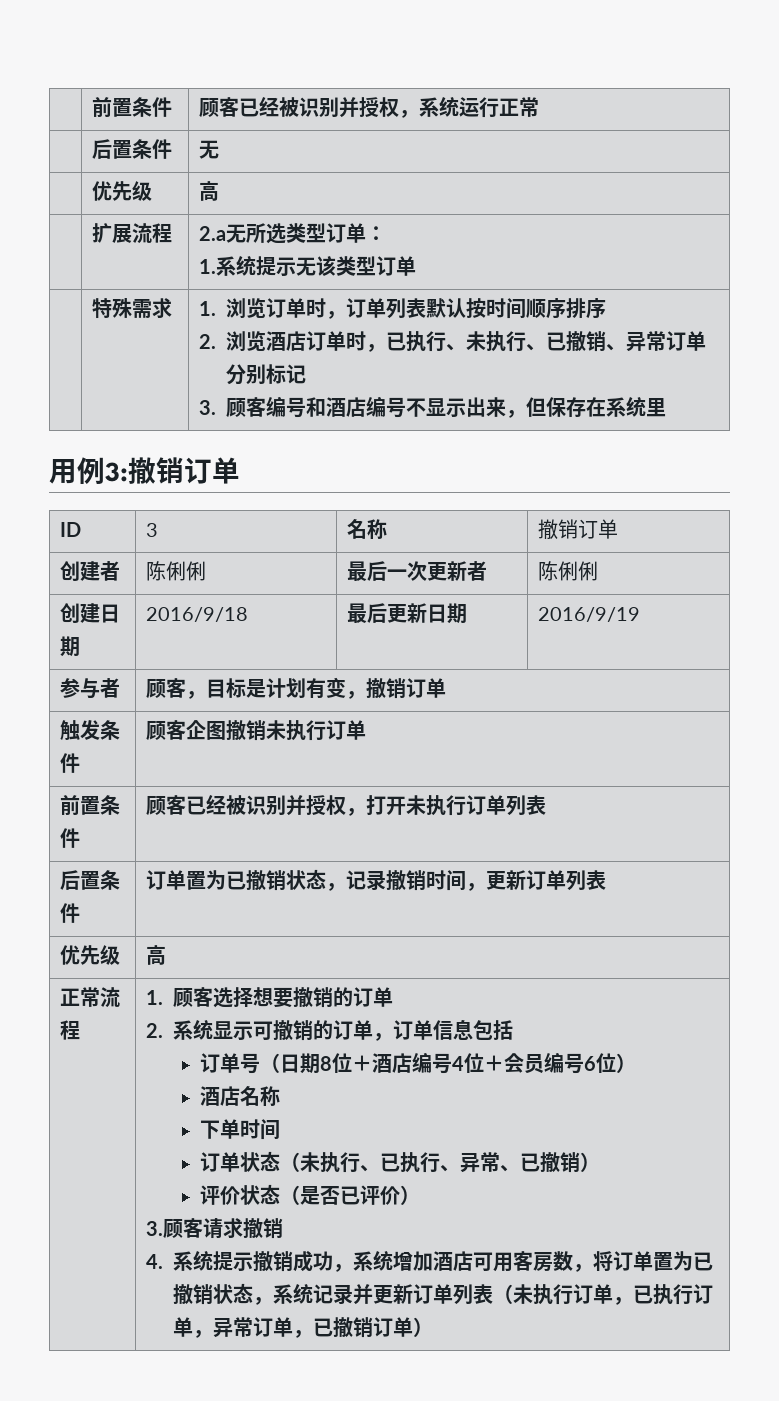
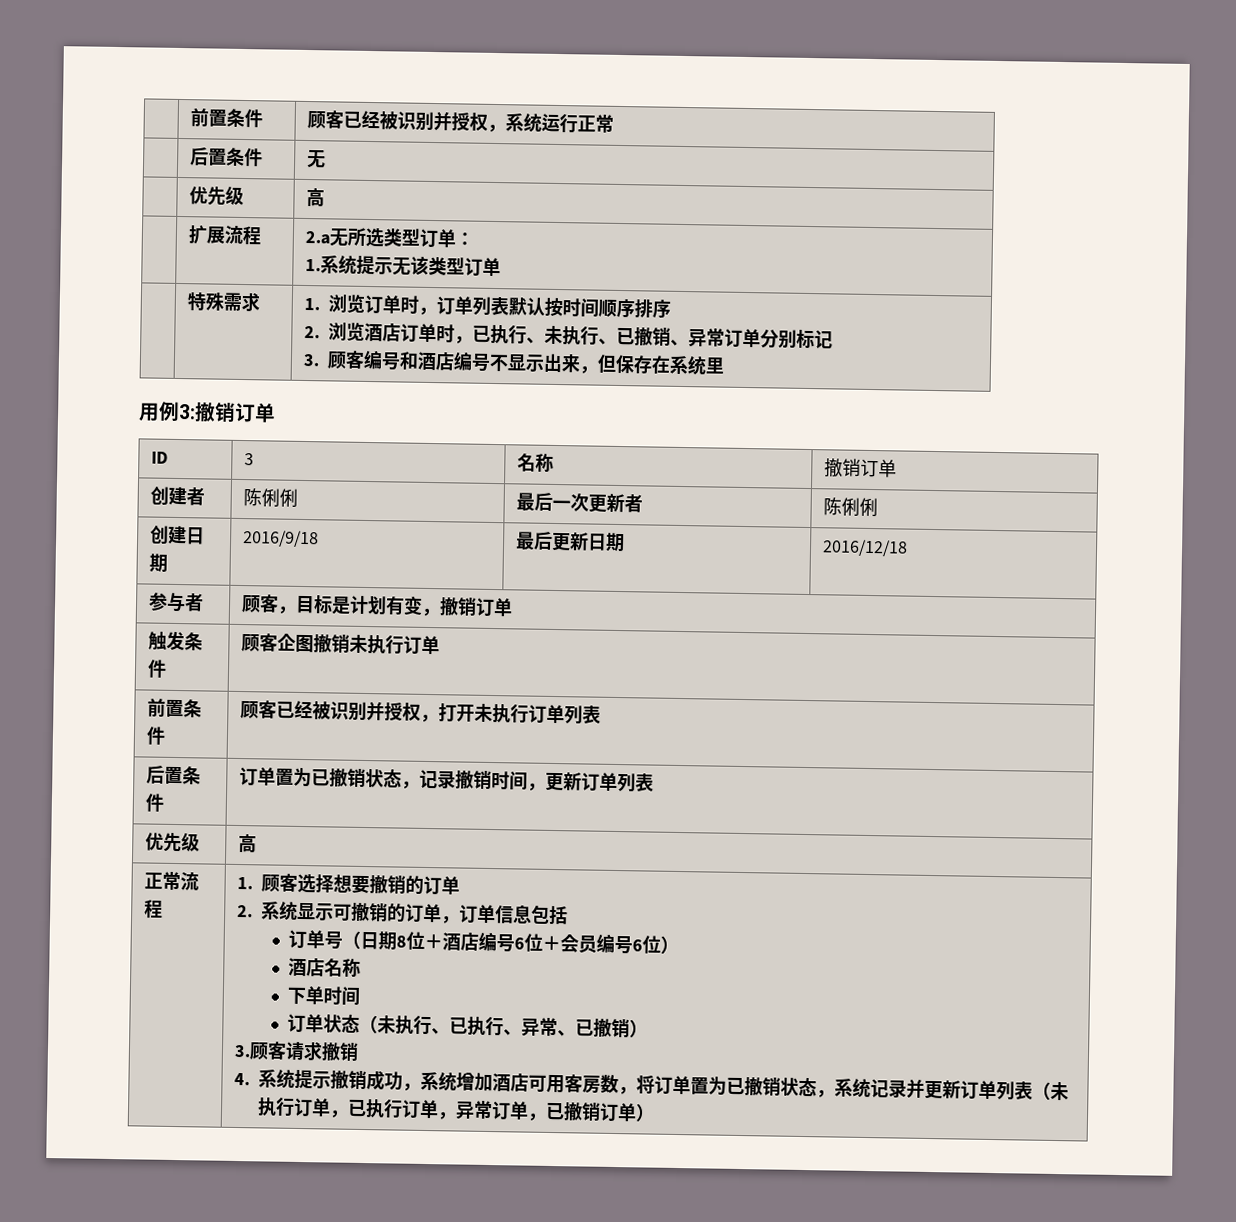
[538,607,641,622] 2016/9/19 -> [821,539,908,557] 2016/12/18
[452,1056,465,1071] 4 -> [514,937,526,950] 6
[200,1184,421,1205] // 评价状态（是否已评价） -> (649, 1028) none

